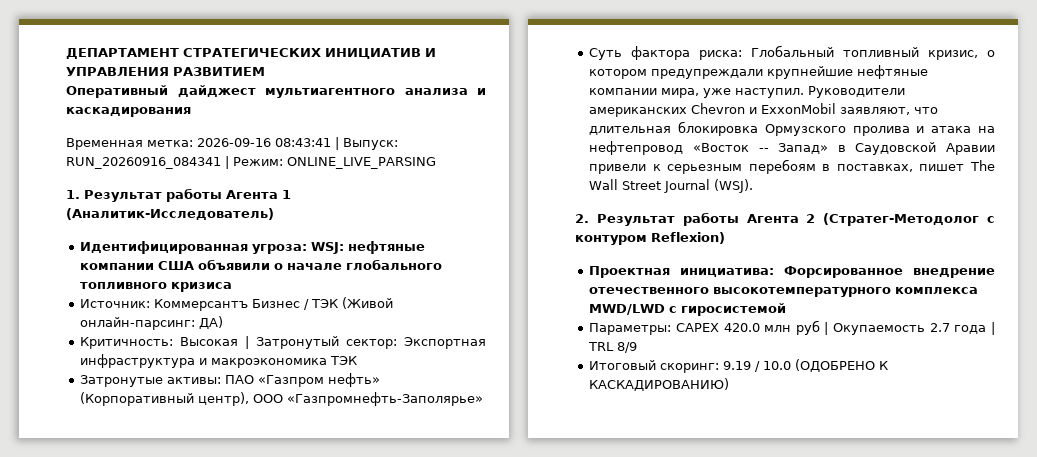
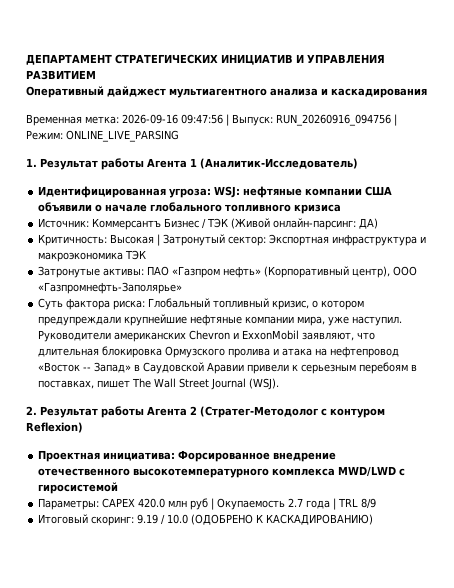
[275,138,331,147] 08:43:41 -> [181,114,223,124] 09:47:56
[66,157,221,169] RUN_20260916_084341 -> [276,114,391,126] RUN_20260916_094756

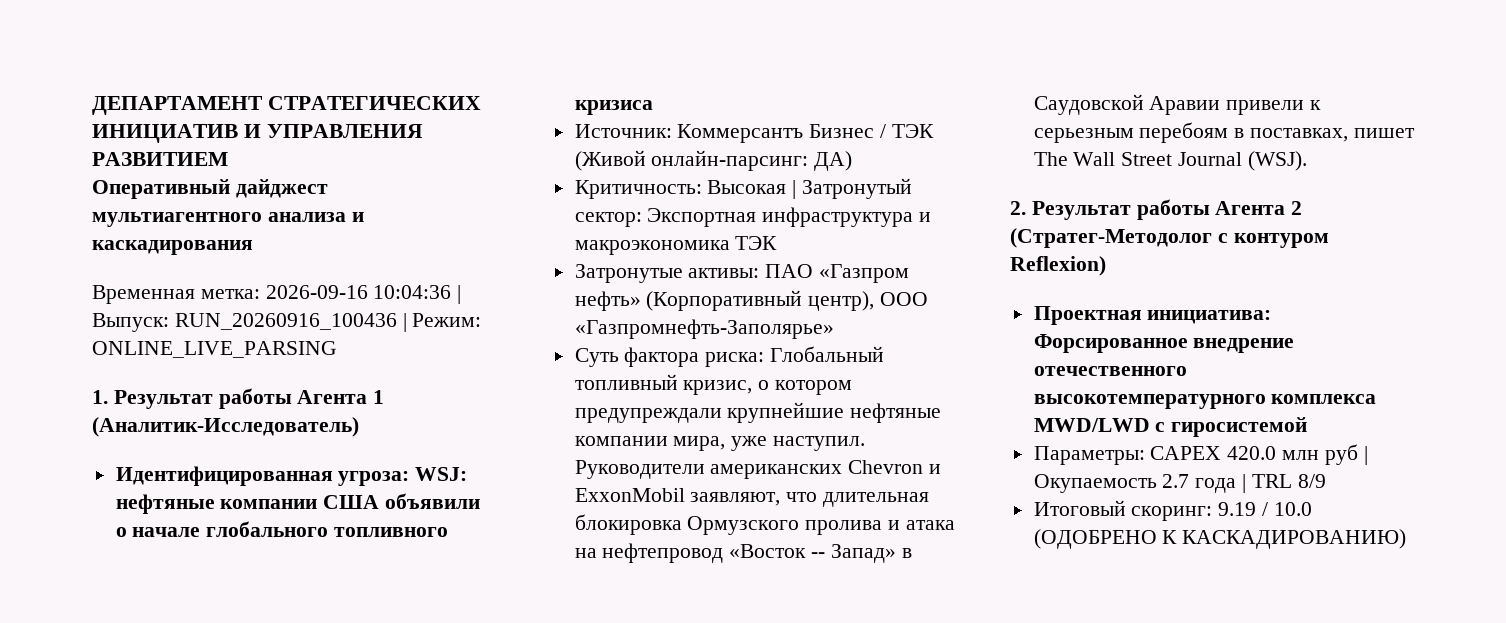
[181,114,223,124] 09:47:56 -> [373,285,452,299] 10:04:36
[276,114,391,126] RUN_20260916_094756 -> [174,313,397,330] RUN_20260916_100436

